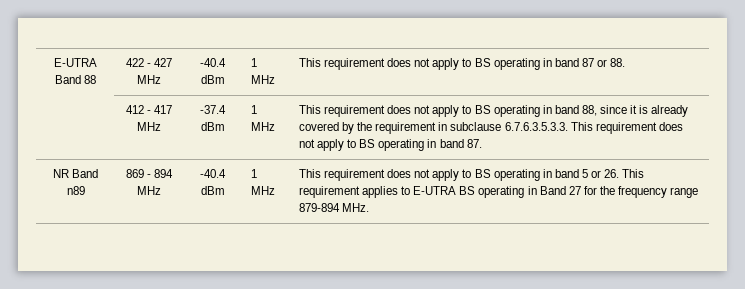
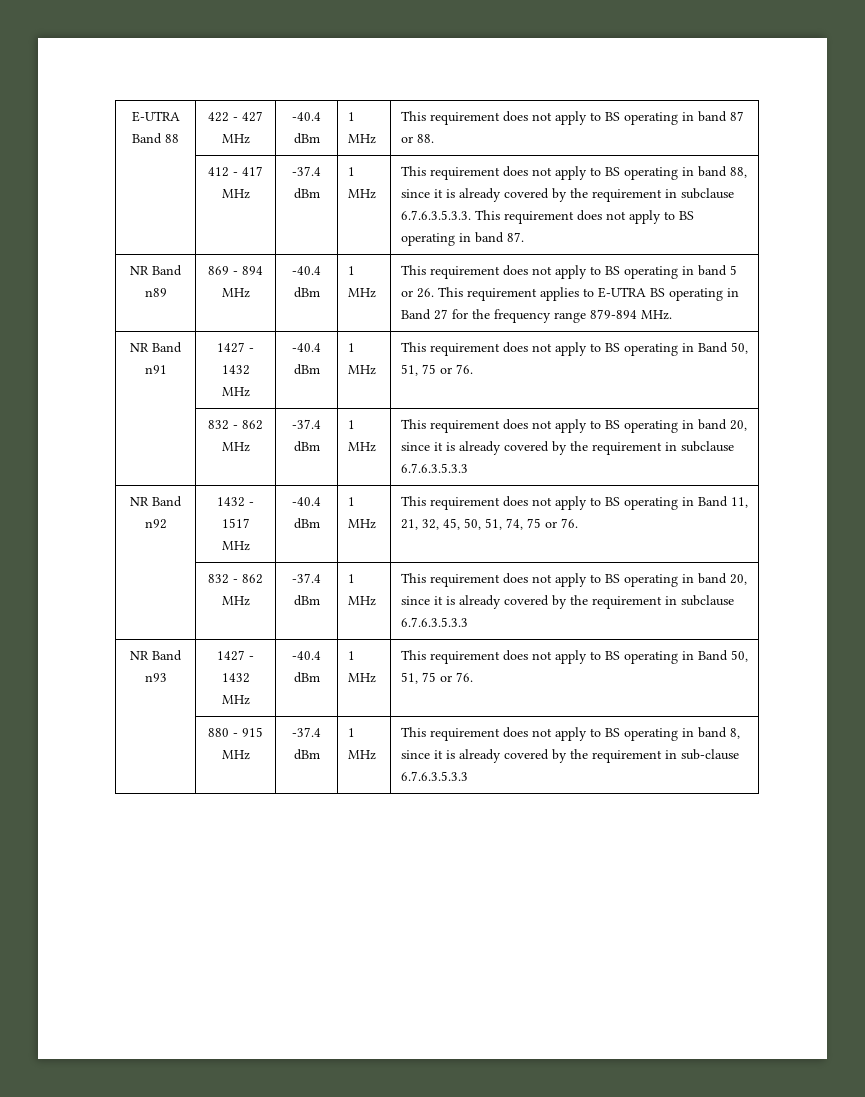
(369, 207) none -> [130,342,182,353] [144,365,167,374] [217,342,254,353] [221,365,250,375] [221,387,250,397] [292,343,321,352] [293,364,320,375] [347,343,355,352] [347,365,376,375] [400,342,748,356] [400,364,473,376] [208,420,263,430] [221,442,250,452] [292,419,321,429] [293,441,320,452] [347,420,355,429] [347,442,376,452] [400,419,747,433] [400,441,734,455] [400,463,468,473] [130,496,182,507] [144,519,167,529] [217,497,254,507] [221,518,250,528] [221,541,250,551] [292,497,321,506] [293,518,320,529] [347,497,355,506] [347,519,376,529] [400,496,748,510] [400,518,578,530] [208,574,263,584] [221,596,250,606] [292,573,321,583] [293,595,320,606] [347,574,355,583] [347,596,376,606] [400,573,747,587] [400,595,734,609] [400,617,468,627] [130,650,182,661] [144,673,167,682] [217,650,254,661] [221,673,250,683] [221,695,250,705] [292,651,321,660] [293,672,320,683] [347,651,355,660] [347,673,376,683] [400,650,748,664] [400,672,473,684] [208,727,263,737] [221,750,250,760] [292,727,321,737] [293,749,320,760] [347,728,355,737] [347,750,376,760] [400,727,740,741] [400,749,739,763] [400,771,468,781] // NR Band n91 | 1427 - 1432 MHz | -40.4 dBm | 1 MHz | This requirement does not apply to BS operating in Band 50, 51, 75 or 76. // | 832 - 862 MHz | -37.4 dBm | 1 MHz | This requirement does not apply to BS operating in band 20, since it is already covered by the requirement in subclause 6.7.6.3.5.3.3 // NR Band n92 | 1432 - 1517 MHz | -40.4 dBm | 1 MHz | This requirement does not apply to BS operating in Band 11, 21, 32, 45, 50, 51, 74, 75 or 76. // | 832 - 862 MHz | -37.4 dBm | 1 MHz | This requirement does not apply to BS operating in band 20, since it is already covered by the requirement in subclause 6.7.6.3.5.3.3 // NR Band n93 | 1427 - 1432 MHz | -40.4 dBm | 1 MHz | This requirement does not apply to BS operating in Band 50, 51, 75 or 76. // | 880 - 915 MHz | -37.4 dBm | 1 MHz | This requirement does not apply to BS operating in band 8, since it is already covered by the requirement in sub-clause 6.7.6.3.5.3.3

